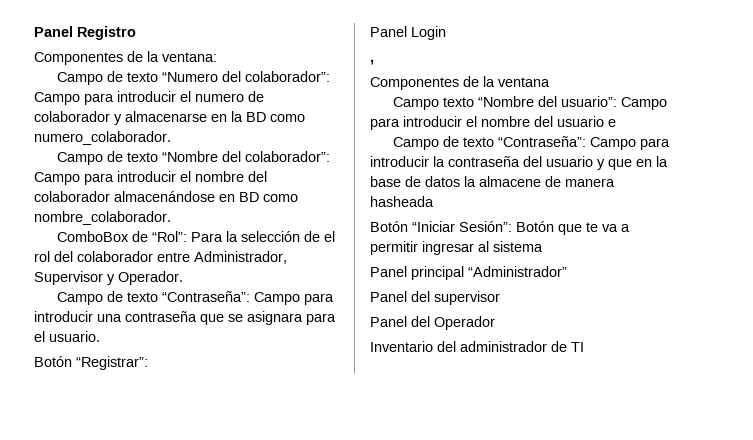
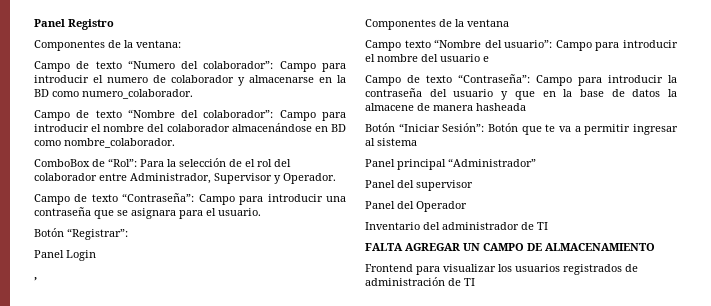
(584, 347) none -> [365,243,655,251] [365,264,638,275] [365,277,475,286] // FALTA AGREGAR UN CAMPO DE ALMACENAMIENTO // Frontend para visualizar los usuarios registrados de administración de TI

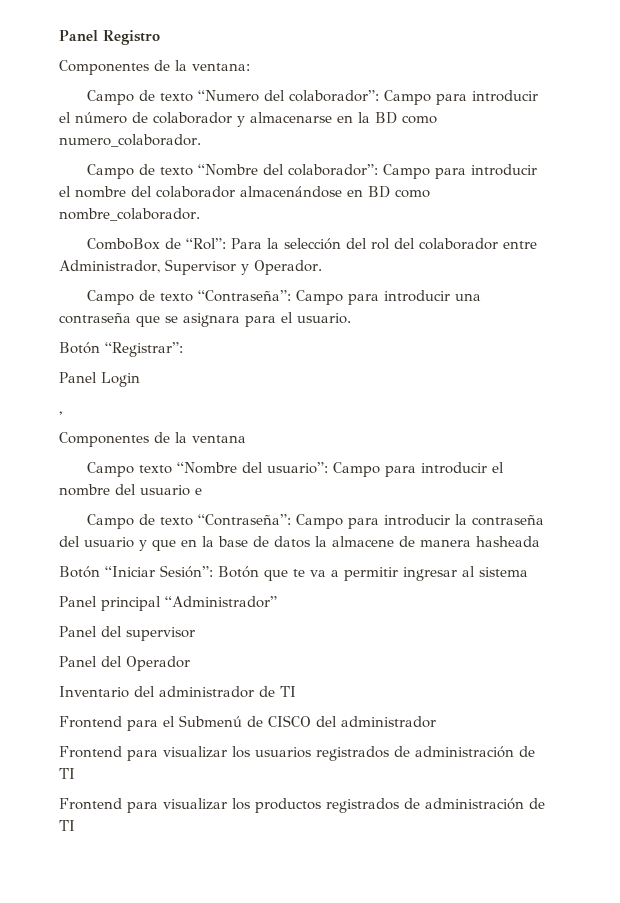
[107,77,148,83] numero -> [75,112,127,124] número
[229,159,255,167] de el -> [345,238,367,249] del
[365,243,655,251] FALTA AGREGAR UN CAMPO DE ALMACENAMIENTO -> [59,715,436,731] Frontend para el Submenú de CISCO del administrador
(475, 282) none -> [59,798,545,813] [59,820,75,831] // Frontend para visualizar los productos registrados de administración de TI

